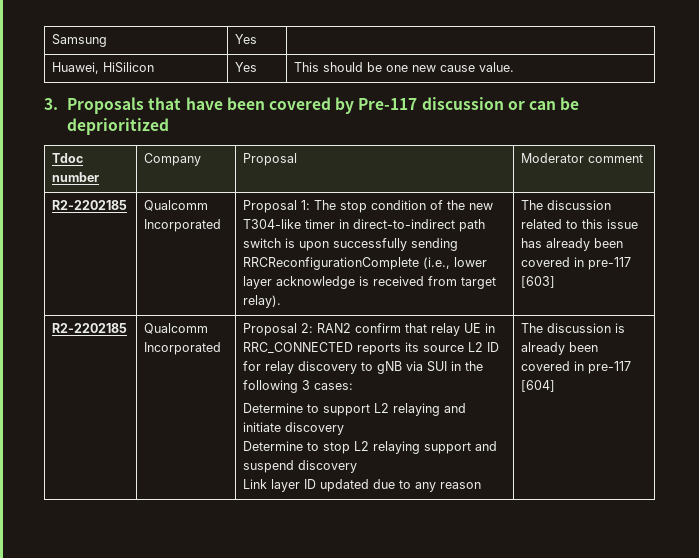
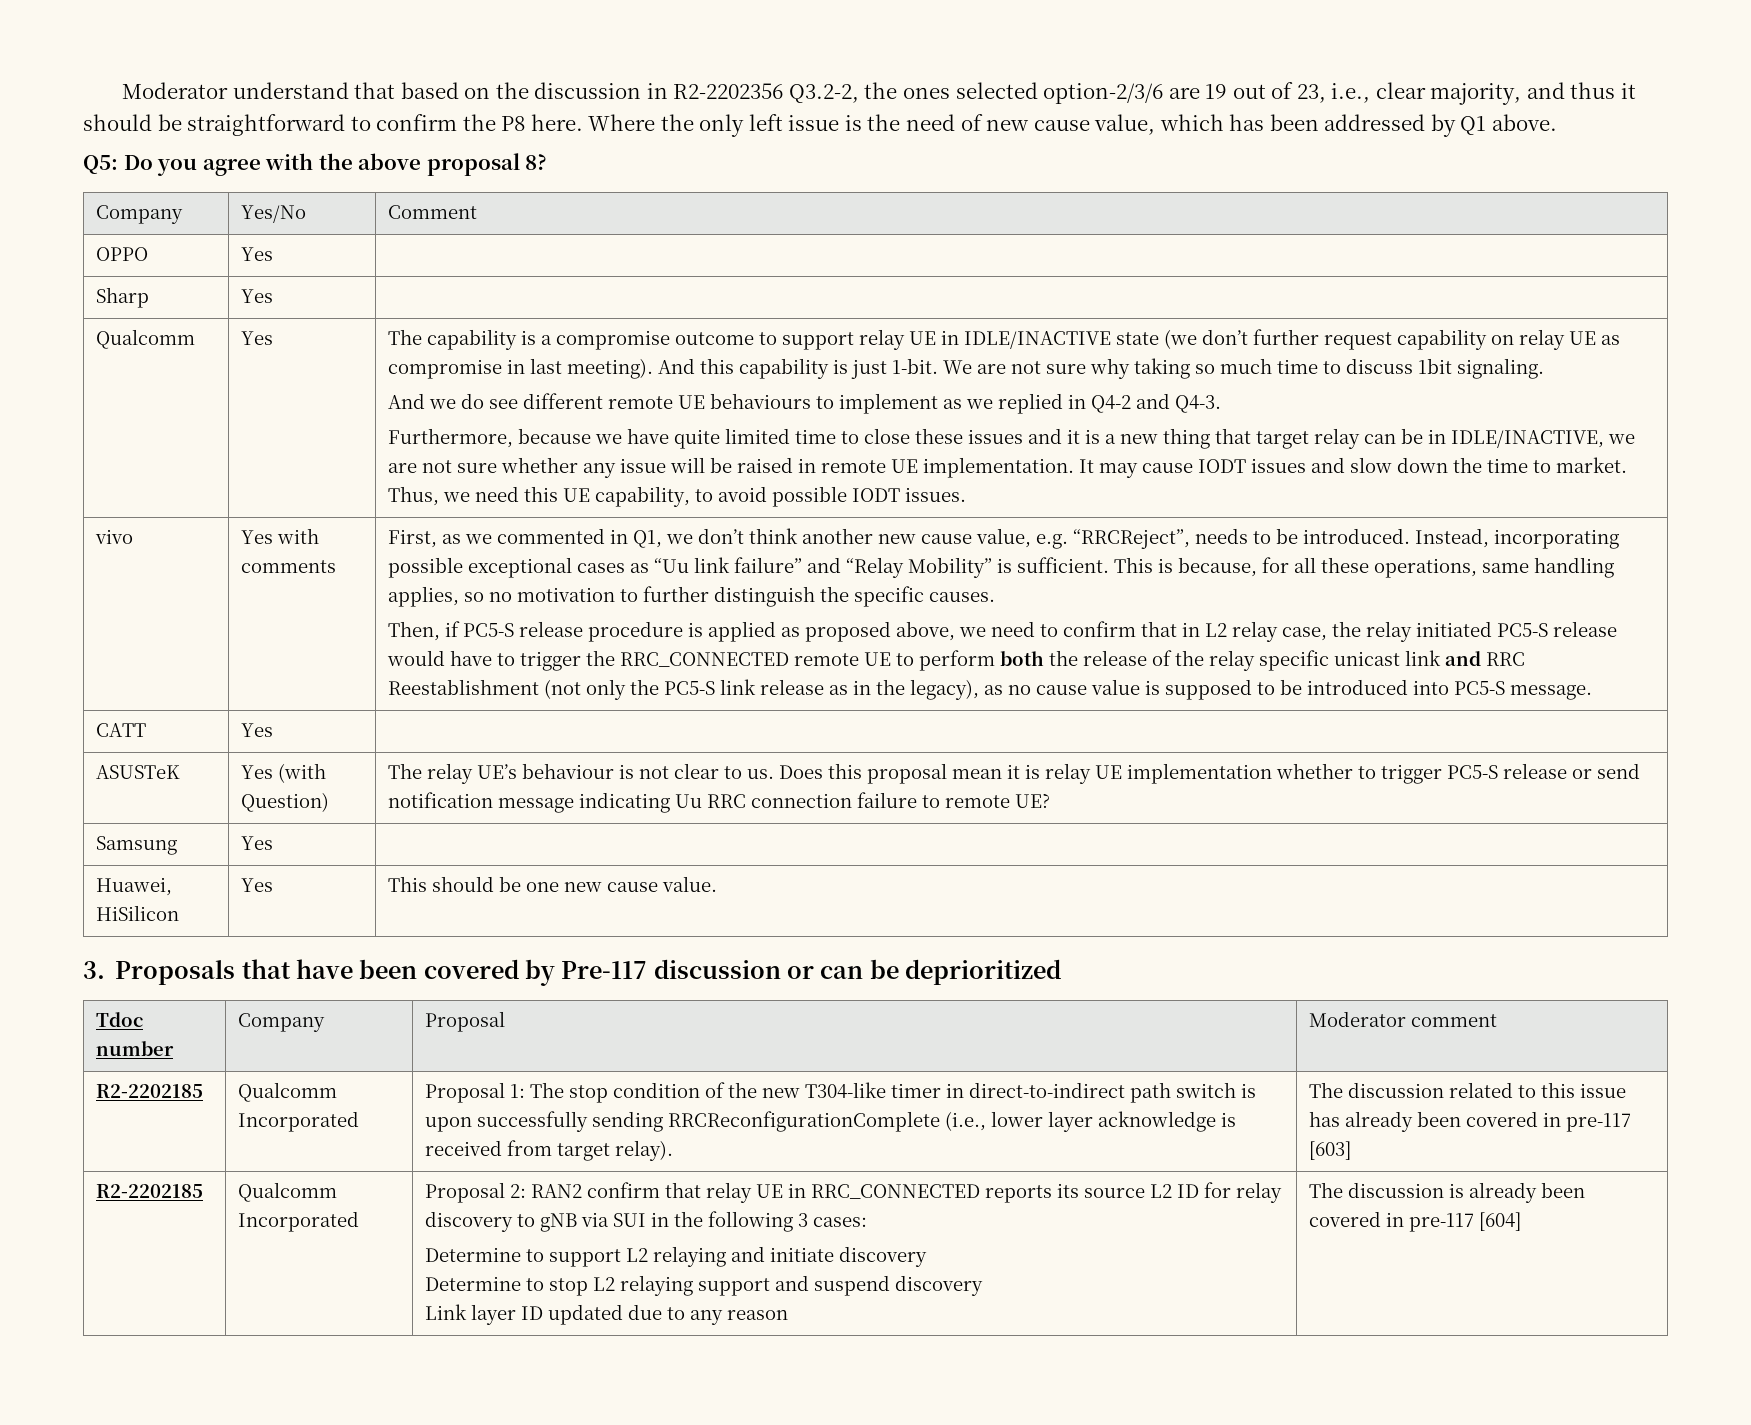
(51, 40) none -> [122,82,1636,105] [83,114,1557,137] [83,153,548,176] [96,205,184,224] [241,205,307,223] [388,205,478,219] [96,247,149,261] [241,247,274,261] [96,287,150,308] [241,289,274,303] [96,329,196,349] [241,331,274,345] [388,329,1621,350] [388,358,1545,379] [388,393,1222,414] [388,428,1636,449] [388,457,1628,478] [388,486,967,507] [95,529,134,544] [241,528,320,544] [241,560,337,573] [388,528,1620,549] [388,557,1615,578] [388,586,996,607] [388,621,1618,642] [387,650,1526,671] [388,679,1593,700] [96,723,147,737] [241,723,274,737] [96,765,181,779] [241,763,327,783] [241,792,330,812] [388,763,1641,784] [388,792,1051,813] Moderator understand that based on the discussion in R2-2202356 Q3.2-2, the ones selected option-2/3/6 are 19 out of 23, i.e., clear majority, and thus it should be straightforward to confirm the P8 here. Where the only left issue is the need of new cause value, which has been addressed by Q1 above. // Q5: Do you agree with the above proposal 8? // Company | Yes/No | Comment // OPPO | Yes | // Sharp | Yes | // Qualcomm | Yes | The capability is a compromise outcome to support relay UE in IDLE/INACTIVE state (we don’t further request capability on relay UE as compromise in last meeting). And this capability is just 1-bit. We are not sure why taking so much time to discuss 1bit signaling. // And we do see different remote UE behaviours to implement as we replied in Q4-2 and Q4-3. // Furthermore, because we have quite limited time to close these issues and it is a new thing that target relay can be in IDLE/INACTIVE, we are not sure whether any issue will be raised in remote UE implementation. It may cause IODT issues and slow down the time to market. Thus, we need this UE capability, to avoid possible IODT issues. // vivo | Yes with comments | First, as we commented in Q1, we don’t think another new cause value, e.g. “RRCReject”, needs to be introduced. Instead, incorporating possible exceptional cases as “Uu link failure” and “Relay Mobility” is sufficient. This is because, for all these operations, same handling applies, so no motivation to further distinguish the specific causes. // Then, if PC5-S release procedure is applied as proposed above, we need to confirm that in L2 relay case, the relay initiated PC5-S release would have to trigger the RRC_CONNECTED remote UE to perform both the release of the relay specific unicast link and RRC Reestablishment (not only the PC5-S link release as in the legacy), as no cause value is supposed to be introduced into PC5-S message. // CATT | Yes | // ASUSTeK | Yes (with Question) | The relay UE’s behaviour is not clear to us. Does this proposal mean it is relay UE implementation whether to trigger PC5-S release or send notification message indicating Uu RRC connection failure to remote UE? //

